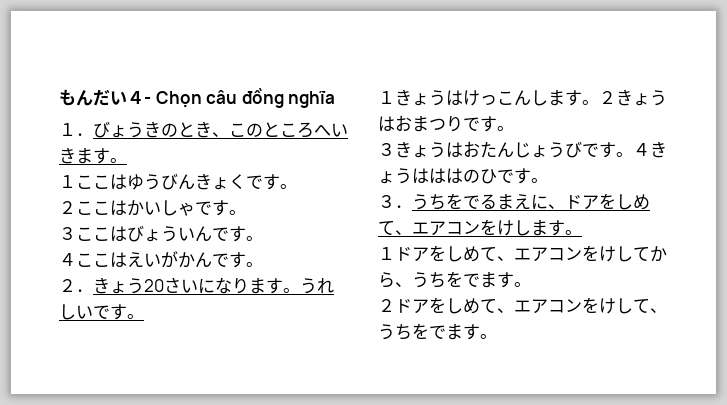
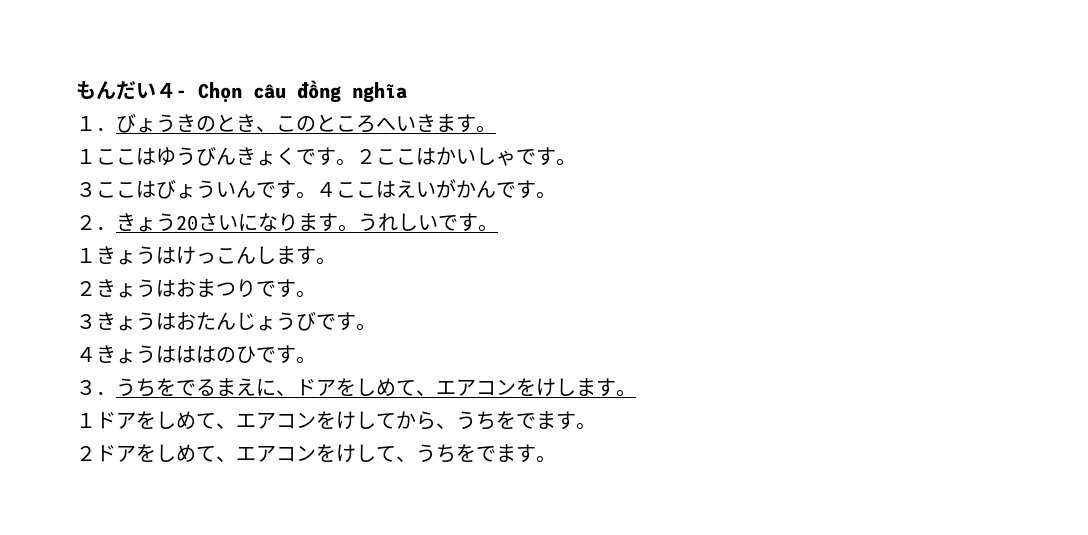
(297, 186) // -> (356, 162) none
(263, 238) // -> (316, 195) none
(599, 102) none -> (336, 261) //
(633, 154) none -> (376, 327) //

